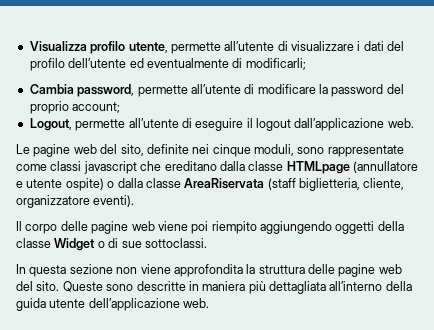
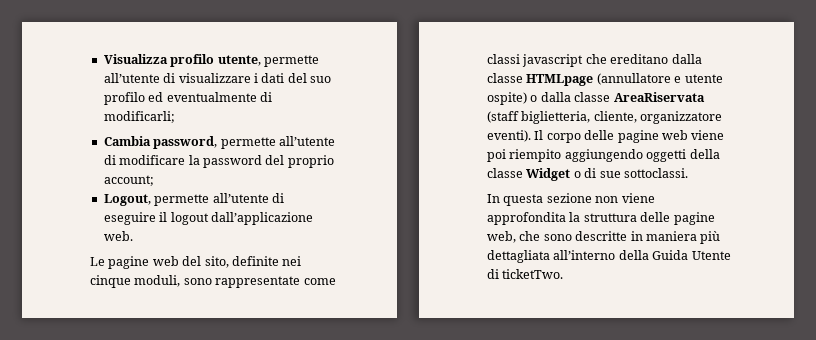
[29,58,127,71] profilo dell’utente -> [310,76,331,83] [103,92,145,105] suo profilo
(135, 201) // -> (531, 136) none
[378,264,402,274] [16,281,103,292] web del sito. Queste -> [487,231,541,243] web, che
[16,298,210,311] guida utente dell’applicazione web. -> [652,250,731,260] [487,269,564,279] Guida Utente di ticketTwo.

